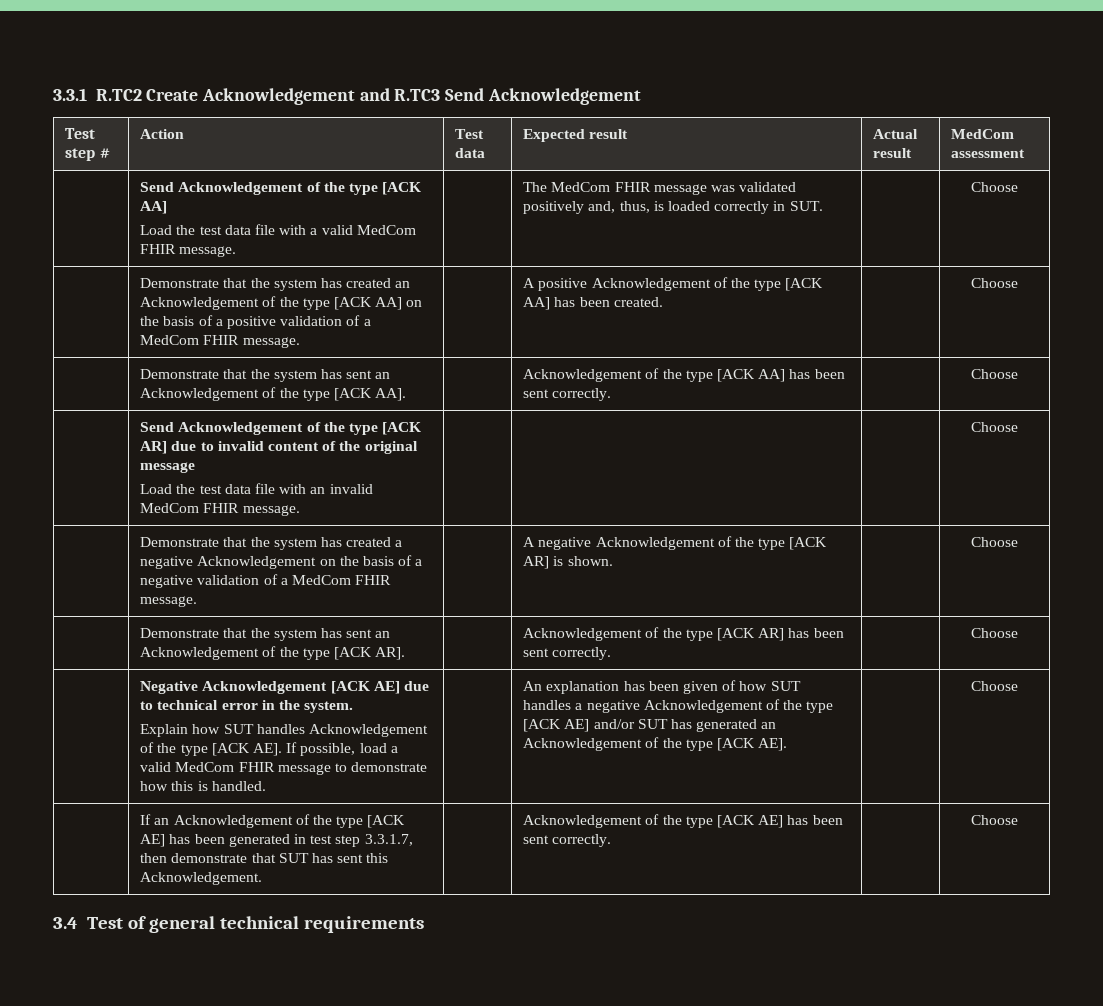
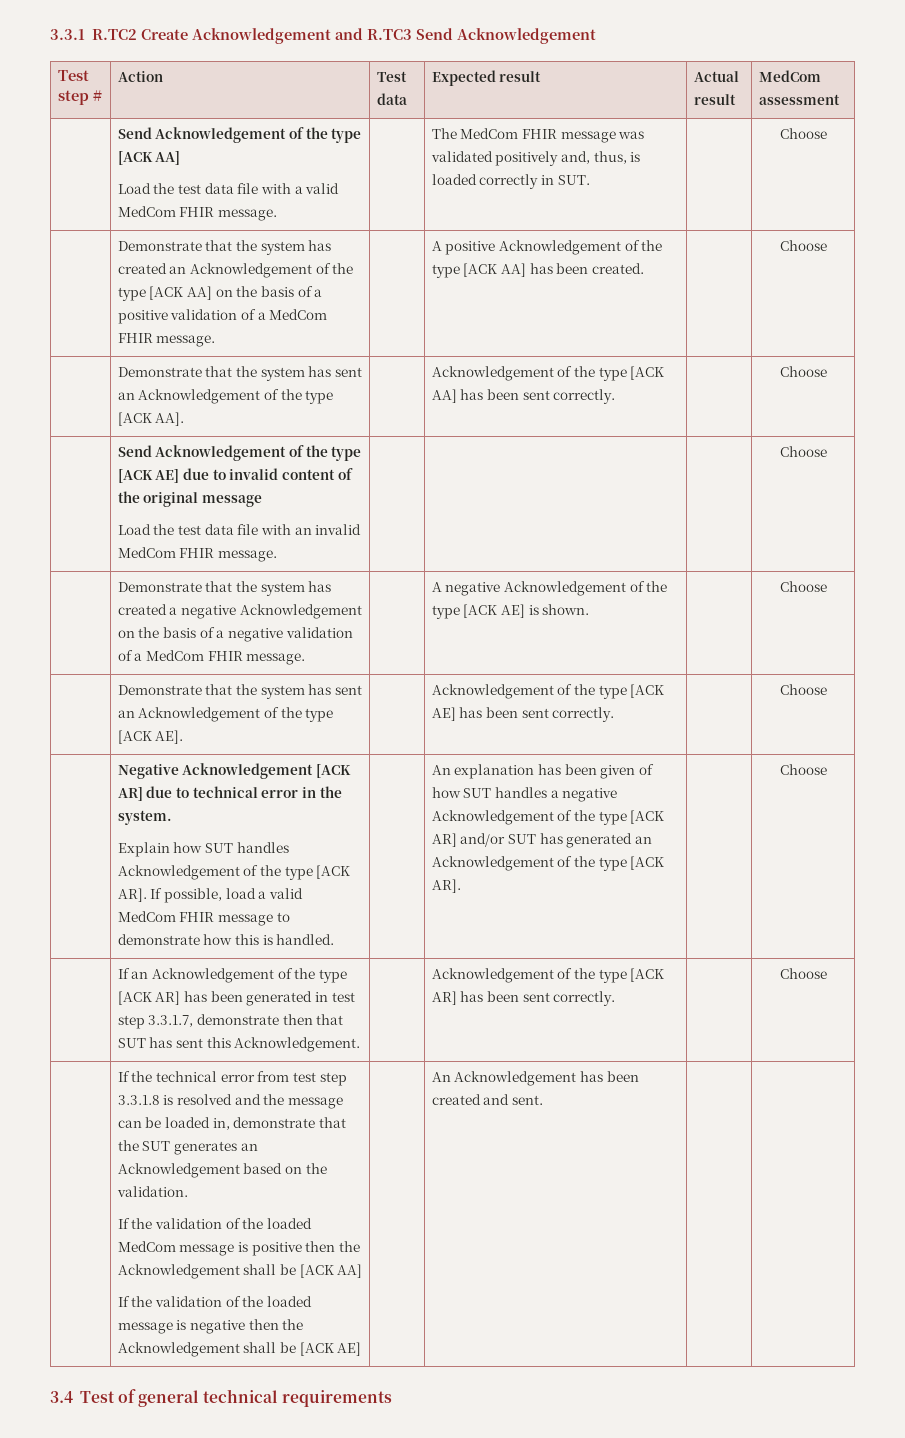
[140,441,168,454] AR] -> [155,469,180,483] AE]
[523,556,550,569] AR] -> [500,604,525,618] AE]
[375,647,406,660] [523,627,785,641] AR]. | | Acknowledgement of the type [ACK AR] -> [155,730,184,744] [431,684,665,699] [431,707,456,721] AE]. | | Acknowledgement of the type [ACK AE]
[373,681,400,694] AE] -> [117,787,143,801] AR]
[253,743,283,756] AE]. -> [117,888,147,902] AR].
[564,719,590,732] AE] -> [431,833,457,847] AR]
[758,738,788,751] AE]. -> [431,879,461,893] AR].
[140,834,166,847] AE] -> [155,991,181,1005] AR]
[140,853,248,863] then demonstrate -> [196,1014,313,1025] demonstrate then
[758,815,843,828] [523,834,612,847] [971,815,1018,825] AE] has been sent correctly. | | Choose -> [431,991,616,1006] [779,968,827,979] [117,1071,347,1086] [117,1094,343,1109] [117,1117,346,1130] [117,1140,258,1155] [117,1163,327,1178] [116,1186,188,1197] [117,1218,312,1229] [117,1241,360,1256] [117,1264,363,1279] [117,1296,312,1307] [117,1319,304,1334] [117,1342,362,1357] [431,1071,639,1086] [431,1094,543,1105] AR] has been sent correctly. | | Choose // | If the technical error from test step 3.3.1.8 is resolved and the message can be loaded in, demonstrate that the SUT generates an Acknowledgement based on the validation. // If the validation of the loaded MedCom message is positive then the Acknowledgement shall be [ACK AA] // If the validation of the loaded message is negative then the Acknowledgement shall be [ACK AE] | | An Acknowledgement has been created and sent. | |

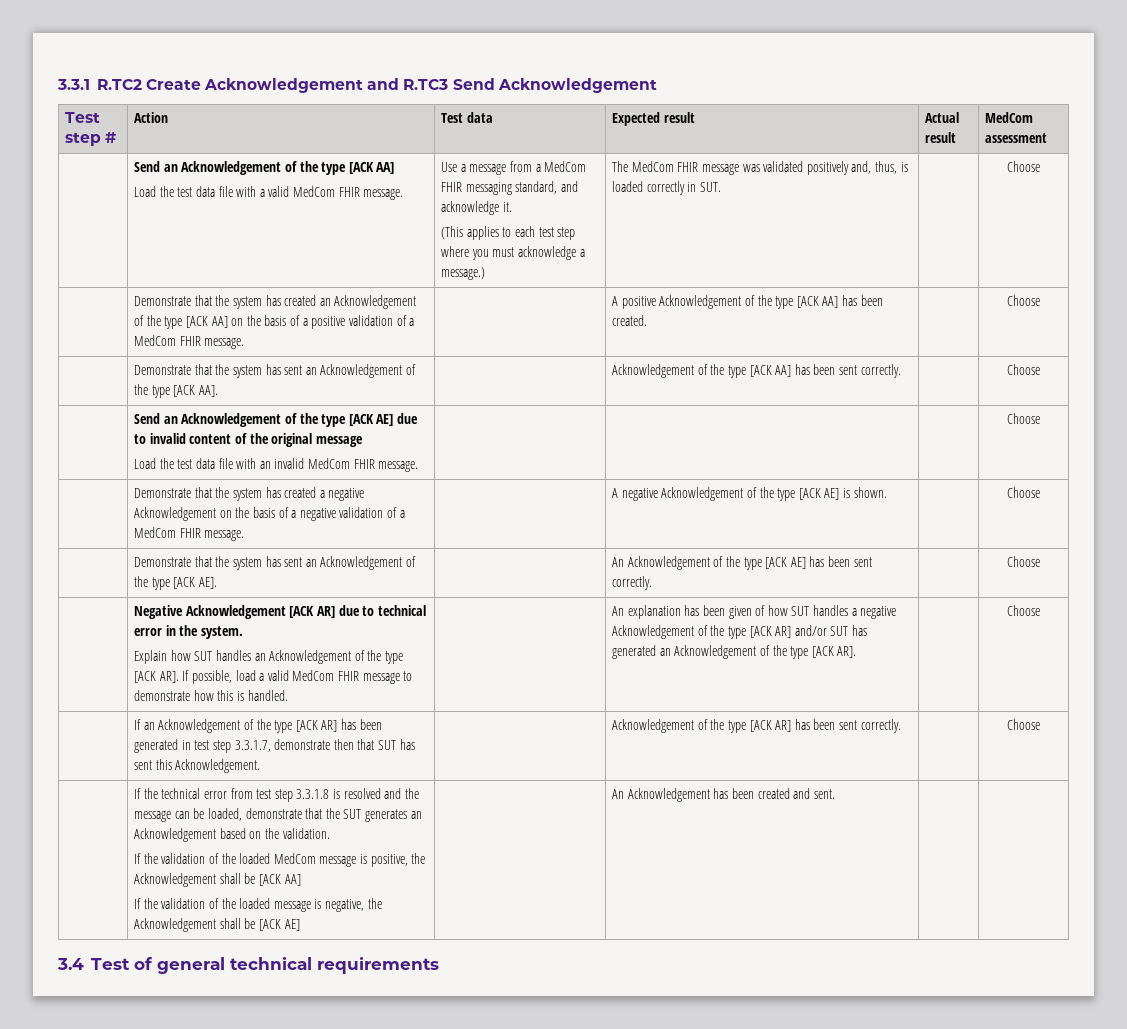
(152, 133) none -> [163,164,178,172] an
(277, 215) none -> [440,161,587,175] [440,181,578,195] [440,201,512,215] [440,226,576,240] [440,246,585,260] [440,267,485,280] Use a message from a MedCom FHIR messaging standard, and acknowledge it. // (This applies to each test step where you must acknowledge a message.)
(152, 451) none -> [163,416,178,424] an
(184, 737) none -> [611,557,624,567] An
(289, 847) none -> [254,653,266,661] an
[164,1117,230,1130] loaded in, -> [207,808,242,821] loaded,
[251,1241,336,1256] positive then -> [370,854,408,867] positive,
[189,1319,279,1334] negative then -> [325,899,365,912] negative,

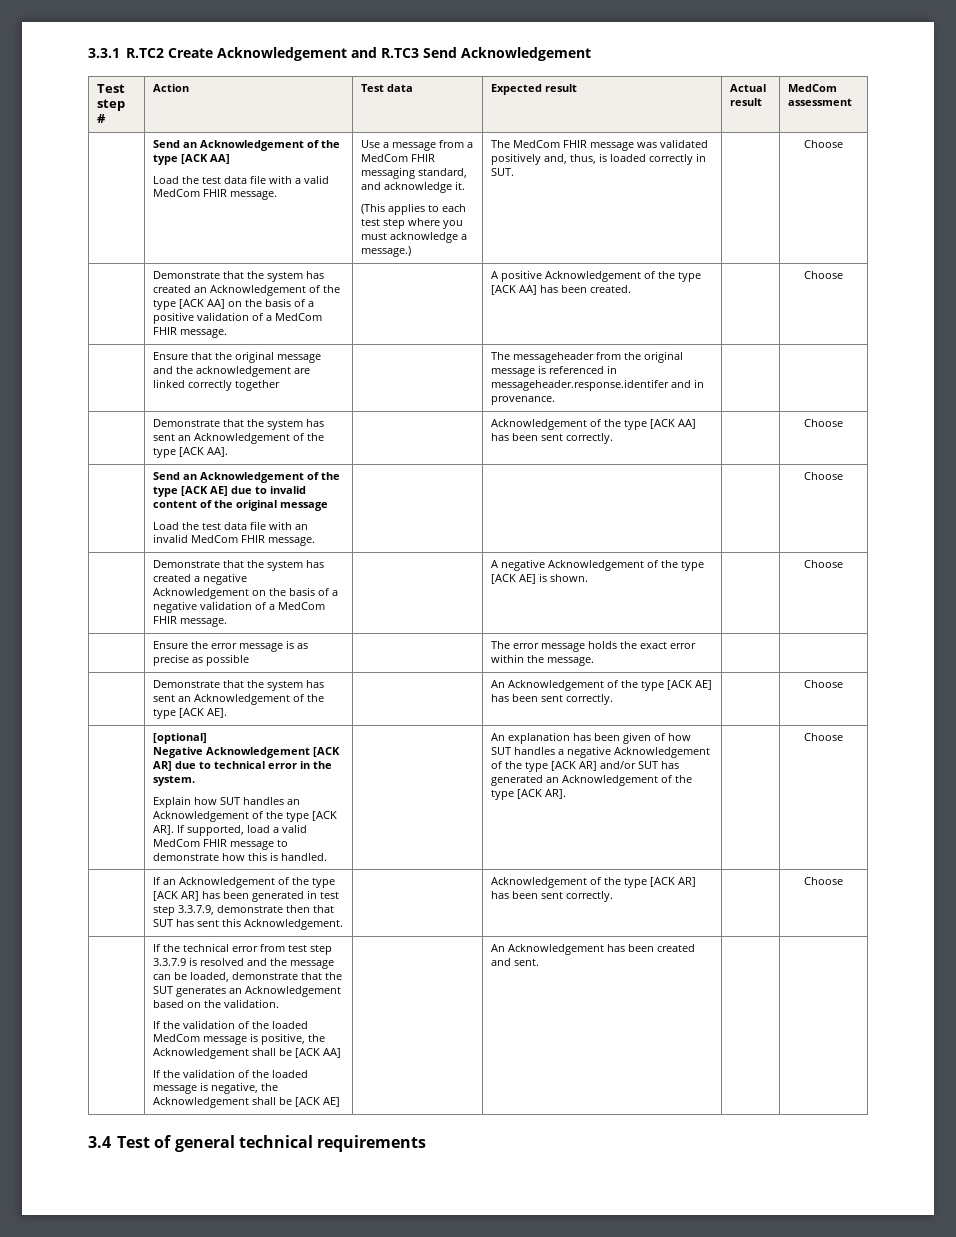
(1040, 300) none -> [153,351,322,363] [153,366,311,377] [153,379,281,391] [491,351,684,363] [491,365,618,377] [491,379,705,391] [491,396,556,405] // | Ensure that the original message and the acknowledgement are linked correctly together | | The messageheader from the original message is referenced in messageheader.response.identifer and in provenance. | |
(1040, 492) none -> [153,640,309,652] [153,654,250,666] [491,641,697,652] [491,654,595,666] // | Ensure the error message is as precise as possible | | The error message holds the exact error within the message. | |
(1040, 561) none -> [153,733,208,744] [optional] //
[191,670,232,684] possible, -> [187,825,245,836] supported,
[234,740,271,752] 3.3.1.7, -> [178,905,215,915] 3.3.7.9,
[296,789,330,799] 3.3.1.8 -> [153,958,187,966] 3.3.7.9

